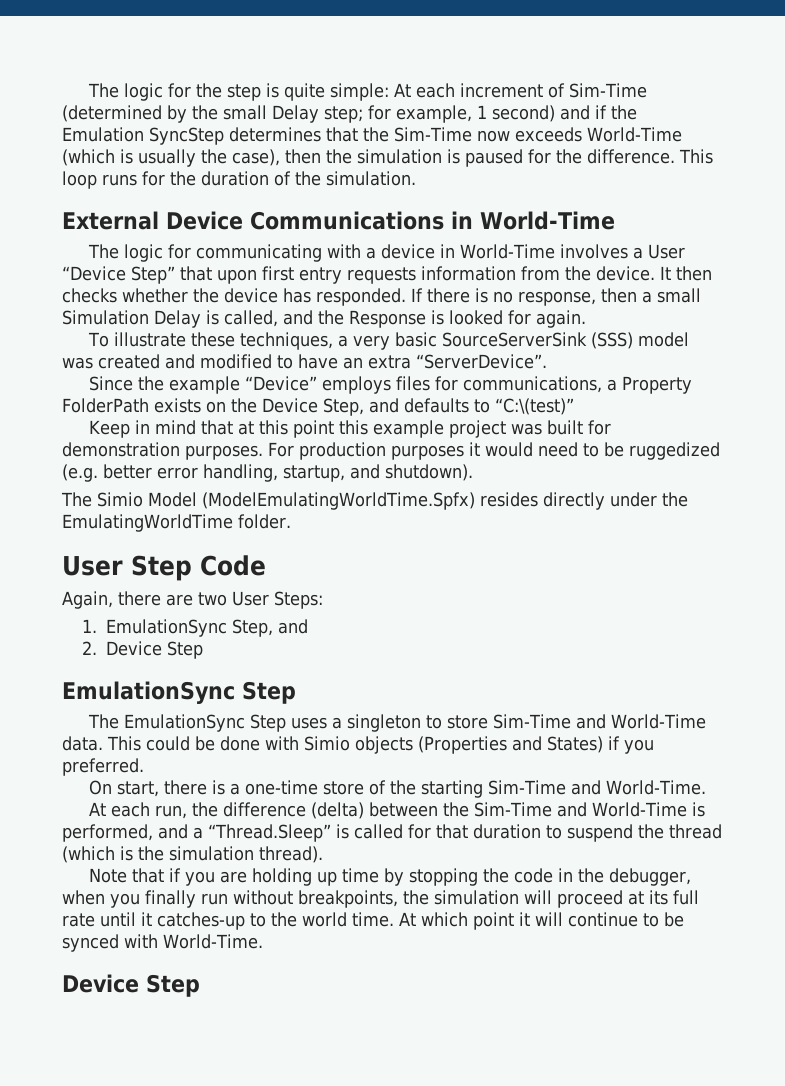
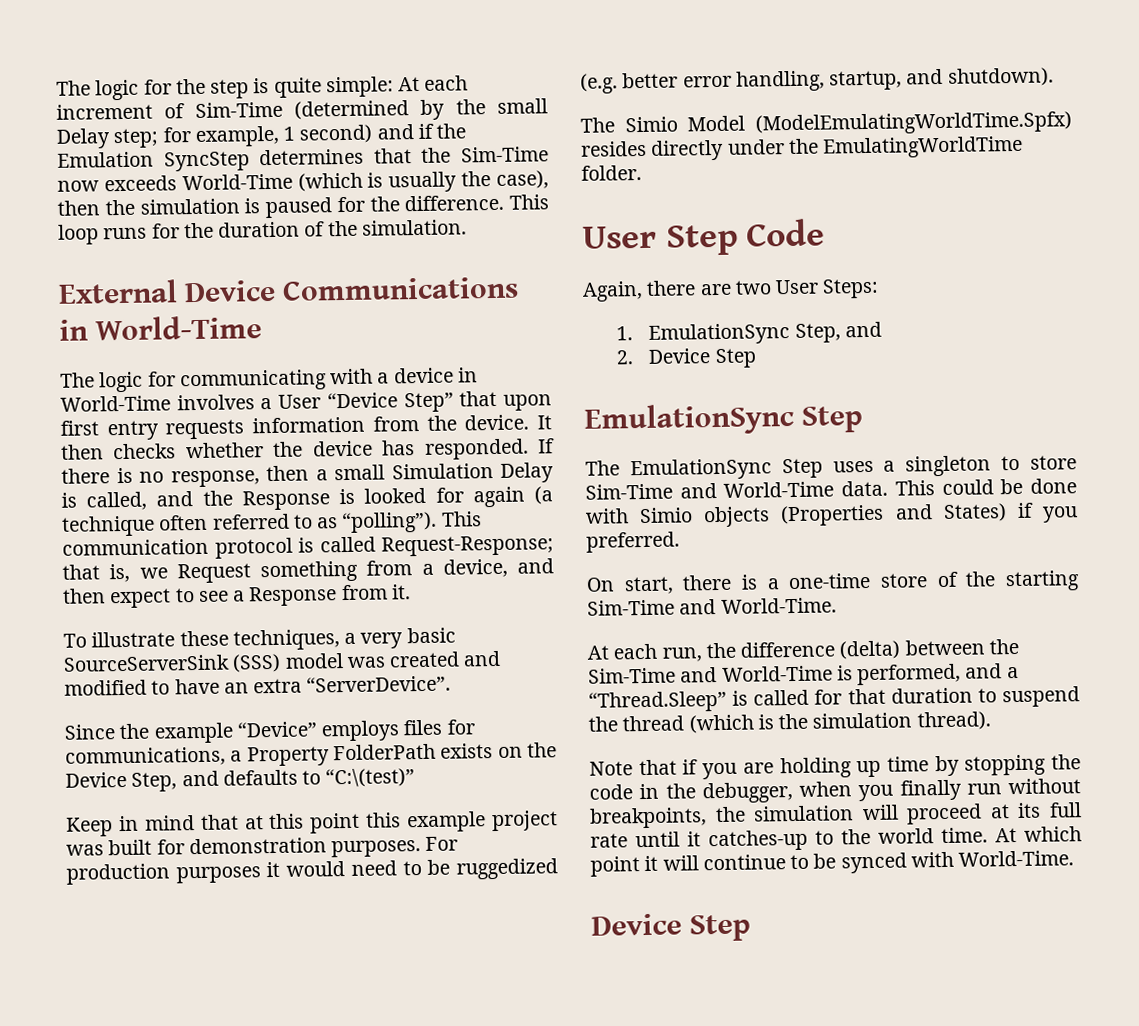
[535,310,586,328] again. -> [472,486,553,508] [62,511,482,537] [62,535,554,559] [62,558,554,584] [62,584,411,609] again (a technique often referred to as “polling”). This communication protocol is called Request-Response; that is, we Request something from a device, and then expect to see a Response from it.

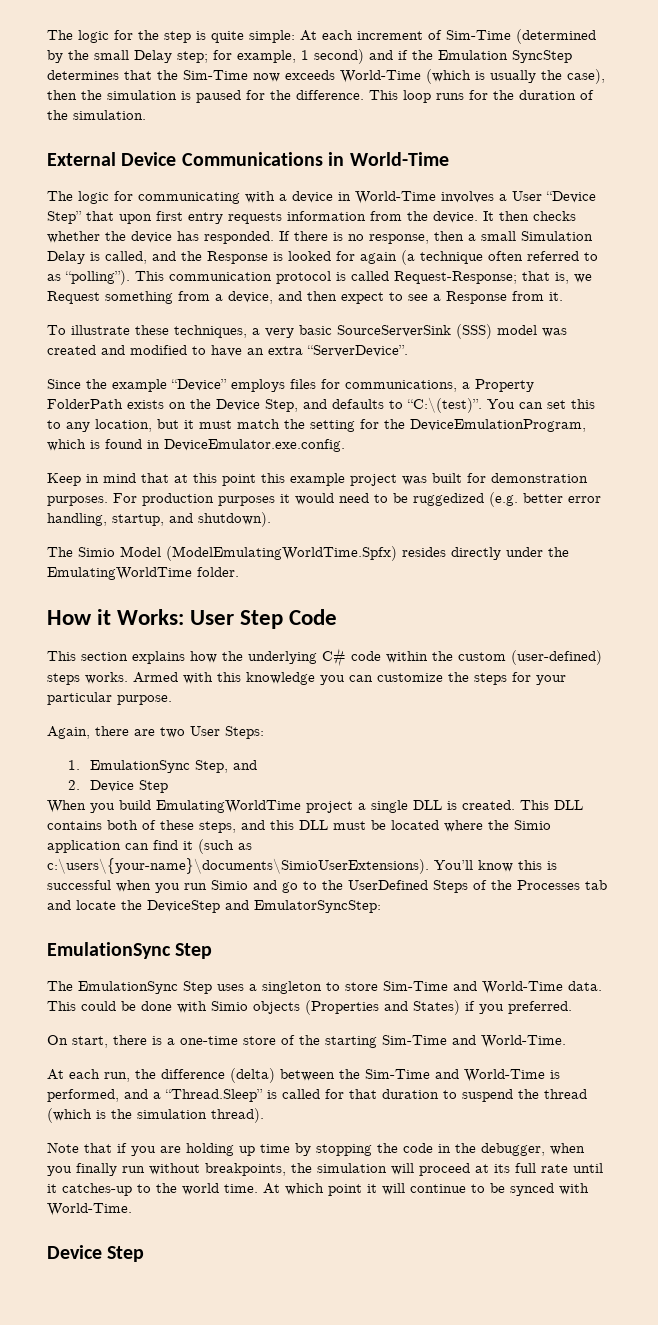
[325,768,416,788] “C:\(test)” -> [407,397,595,413] [47,419,586,432] [47,439,345,452] “C:\(test)”. You can set this to any location, but it must match the setting for the DeviceEmulationProgram, which is found in DeviceEmulator.exe.config.
(642, 173) none -> [47,609,185,625] How it Works:
(826, 232) none -> [47,648,602,667] [47,672,566,685] [47,692,172,705] // This section explains how the underlying C# code within the custom (user-defined) steps works. Armed with this knowledge you can customize the steps for your particular purpose.
(757, 358) none -> [47,800,583,813] [47,820,551,833] [47,839,252,854] [47,858,557,874] [47,880,607,893] [47,900,381,913] // When you build EmulatingWorldTime project a single DLL is created. This DLL contains both of these steps, and this DLL must be located where the Simio application can find it (such as c:\users\{your-name}\documents\SimioUserExtensions). You’ll know this is successful when you run Simio and go to the UserDefined Steps of the Processes tab and locate the DeviceStep and EmulatorSyncStep:

